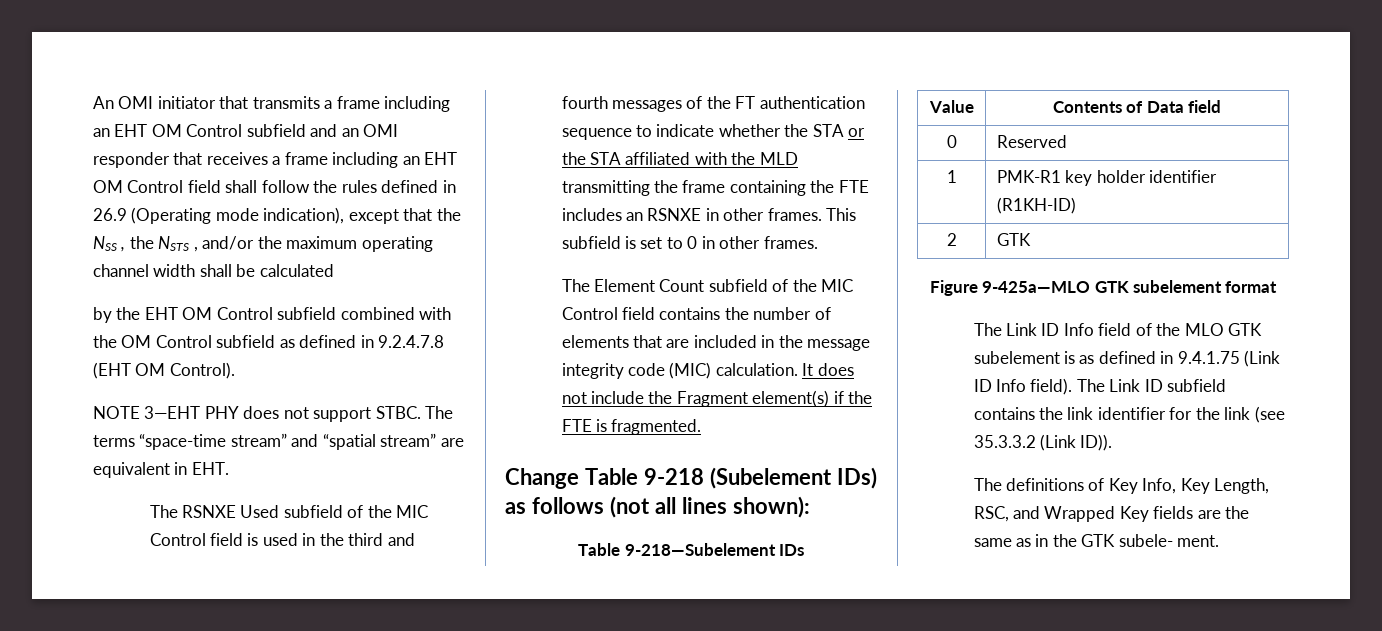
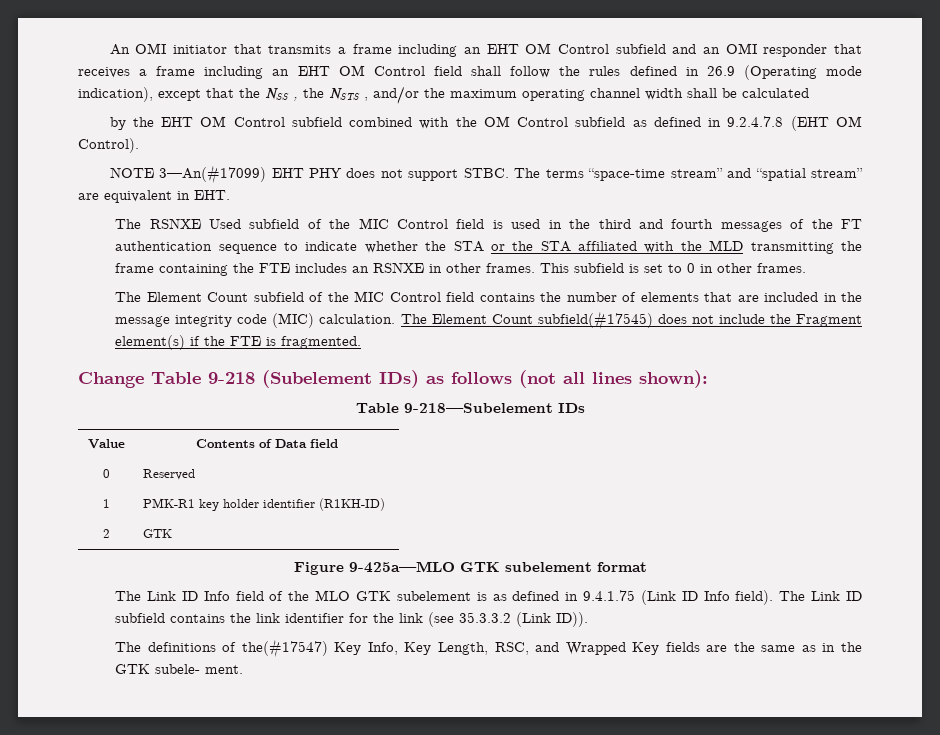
[144,406,201,419] 3—EHT -> [159,165,304,184] 3—An(#17099) EHT
[802,363,814,376] It -> [400,311,653,330] The Element Count subfield(#17545)
(1105, 484) none -> [241,639,328,658] the(#17547)

